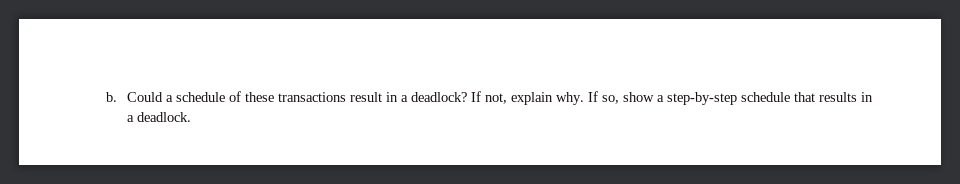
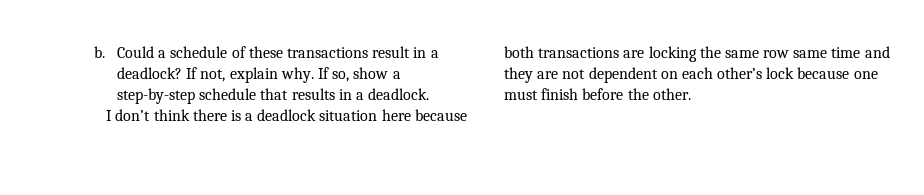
(191, 117) none -> [106,109,467,121] [504,46,890,62] [504,67,878,83] [504,88,691,100] // I don’t think there is a deadlock situation here because both transactions are locking the same row same time and they are not dependent on each other’s lock because one must finish before the other.

